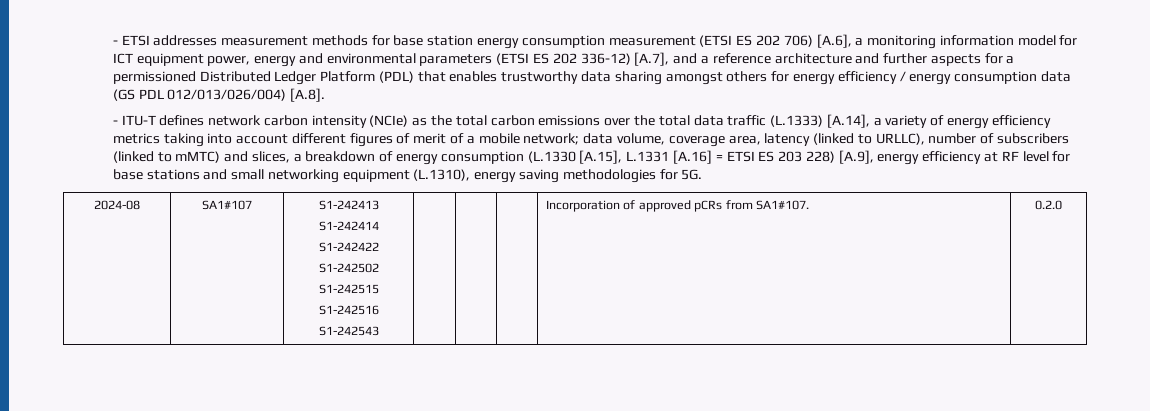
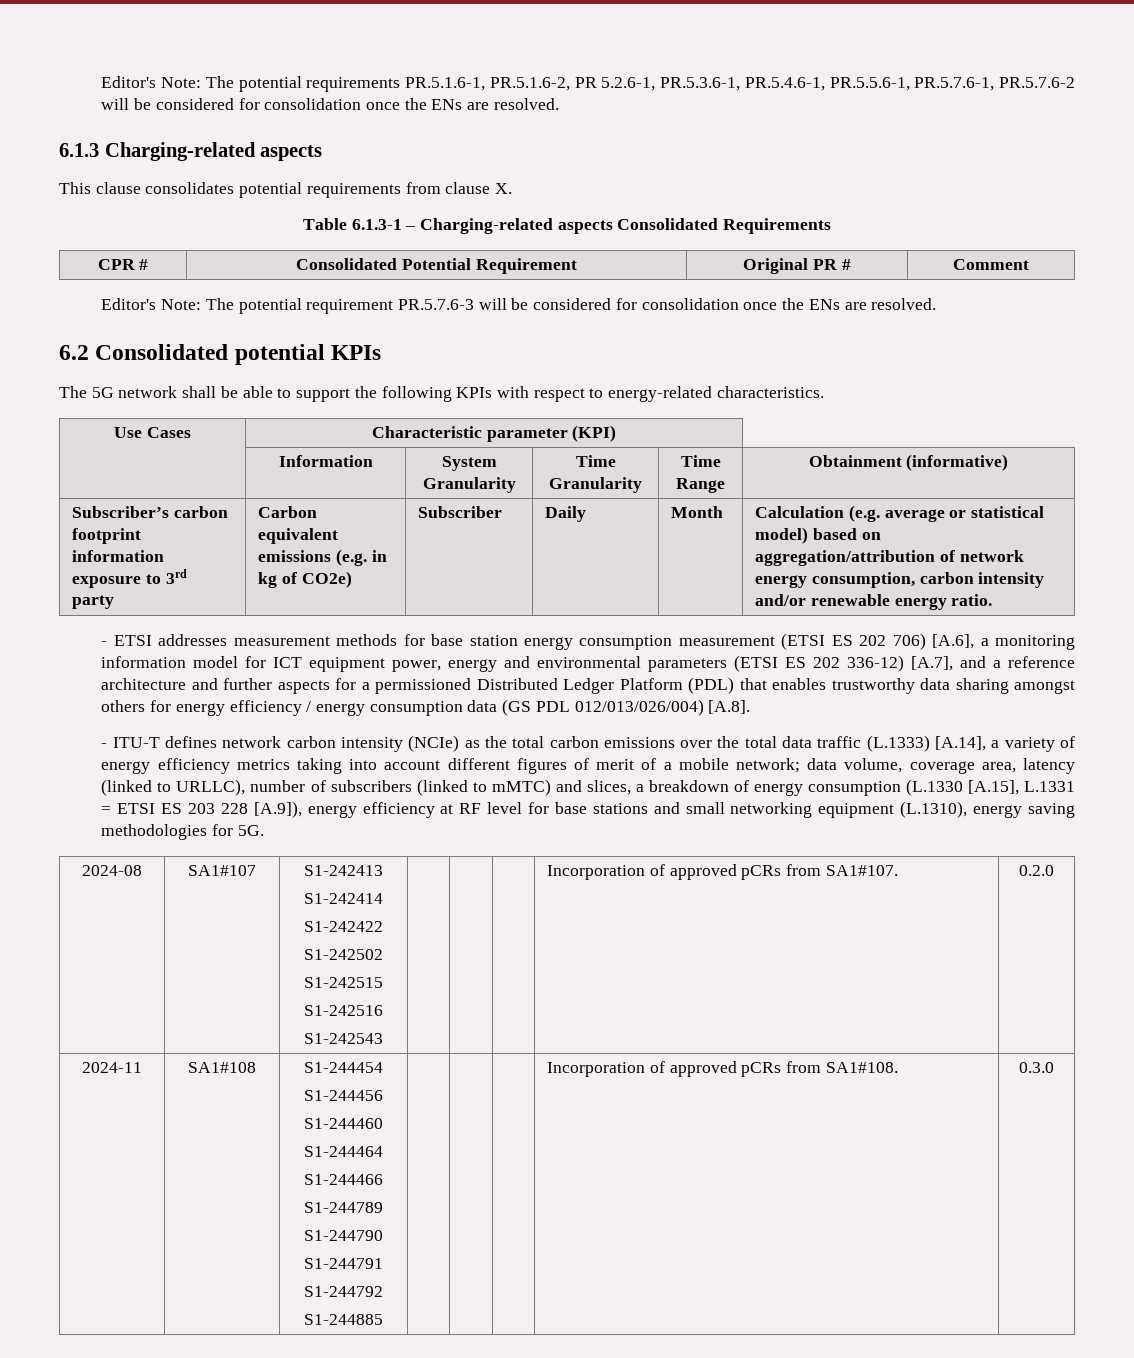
(112, 42) none -> [101,76,1075,92] [101,98,559,110] [59,142,323,161] [59,182,513,198] [302,218,832,234] [97,259,149,270] [296,258,577,274] [743,258,851,274] [953,259,1029,270] [101,298,937,314] [59,344,382,365] [59,386,824,402] [114,427,191,438] [371,425,617,442] [278,455,373,467] [441,456,497,471] [422,477,516,493] [575,455,616,467] [549,477,642,493] [680,455,721,467] [676,478,725,493] [808,454,1009,471] [72,506,228,518] [72,528,142,544] [72,550,165,562] [72,569,187,588] [72,595,115,609] [258,506,318,518] [258,528,339,544] [258,549,387,566] [258,571,352,588] [418,506,503,518] [545,506,587,522] [671,506,724,518] [755,505,1045,522] [755,527,881,544] [755,550,1024,566] [755,572,1045,588] [755,594,993,610] Editor's Note: The potential requirements PR.5.1.6-1, PR.5.1.6-2, PR 5.2.6-1, PR.5.3.6-1, PR.5.4.6-1, PR.5.5.6-1, PR.5.7.6-1, PR.5.7.6-2 will be considered for consolidation once the ENs are resolved. // 6.1.3 Charging-related aspects // This clause consolidates potential requirements from clause X. // Table 6.1.3-1 – Charging-related aspects Consolidated Requirements // CPR # | Consolidated Potential Requirement | Original PR # | Comment // Editor's Note: The potential requirement PR.5.7.6-3 will be considered for consolidation once the ENs are resolved. // 6.2 Consolidated potential KPIs // The 5G network shall be able to support the following KPIs with respect to energy-related characteristics. // Use Cases | Characteristic parameter (KPI) // | Information | System Granularity | Time Granularity | Time Range | Obtainment (informative) // Subscriber’s carbon footprint information exposure to 3rd party | Carbon equivalent emissions (e.g. in kg of CO2e) | Subscriber | Daily | Month | Calculation (e.g. average or statistical model) based on aggregation/attribution of network energy consumption, carbon intensity and/or renewable energy ratio. //
[672,150,712,164] [A.16] -> (1075, 786) none
[805,150,874,164] 228) [A.9], -> [220,801,302,818] 228 [A.9]),
(1062, 205) none -> [82,1062,142,1073] [188,1062,256,1073] [304,1062,383,1073] [304,1090,383,1101] [304,1118,383,1129] [304,1146,383,1157] [304,1174,383,1185] [304,1202,383,1213] [304,1230,383,1241] [304,1258,383,1269] [304,1286,383,1297] [304,1314,383,1325] [547,1061,898,1077] [1019,1062,1054,1073] // 2024-11 | SA1#108 | S1-244454 // S1-244456 // S1-244460 // S1-244464 // S1-244466 // S1-244789 // S1-244790 // S1-244791 // S1-244792 // S1-244885 | | | | Incorporation of approved pCRs from SA1#108. | 0.3.0

